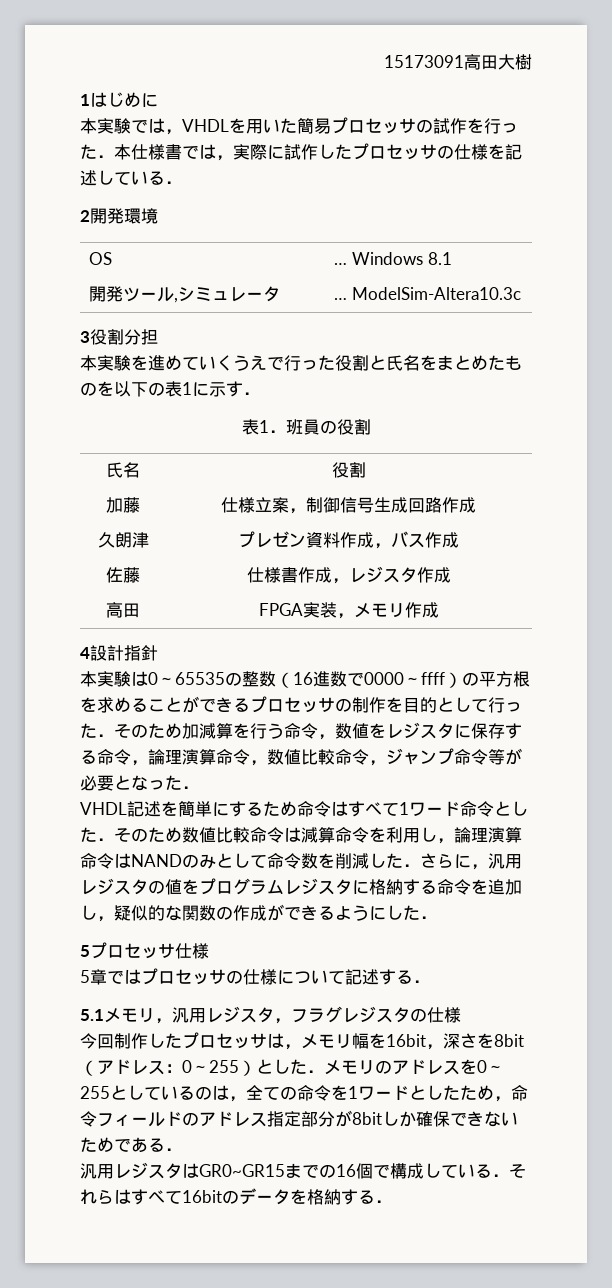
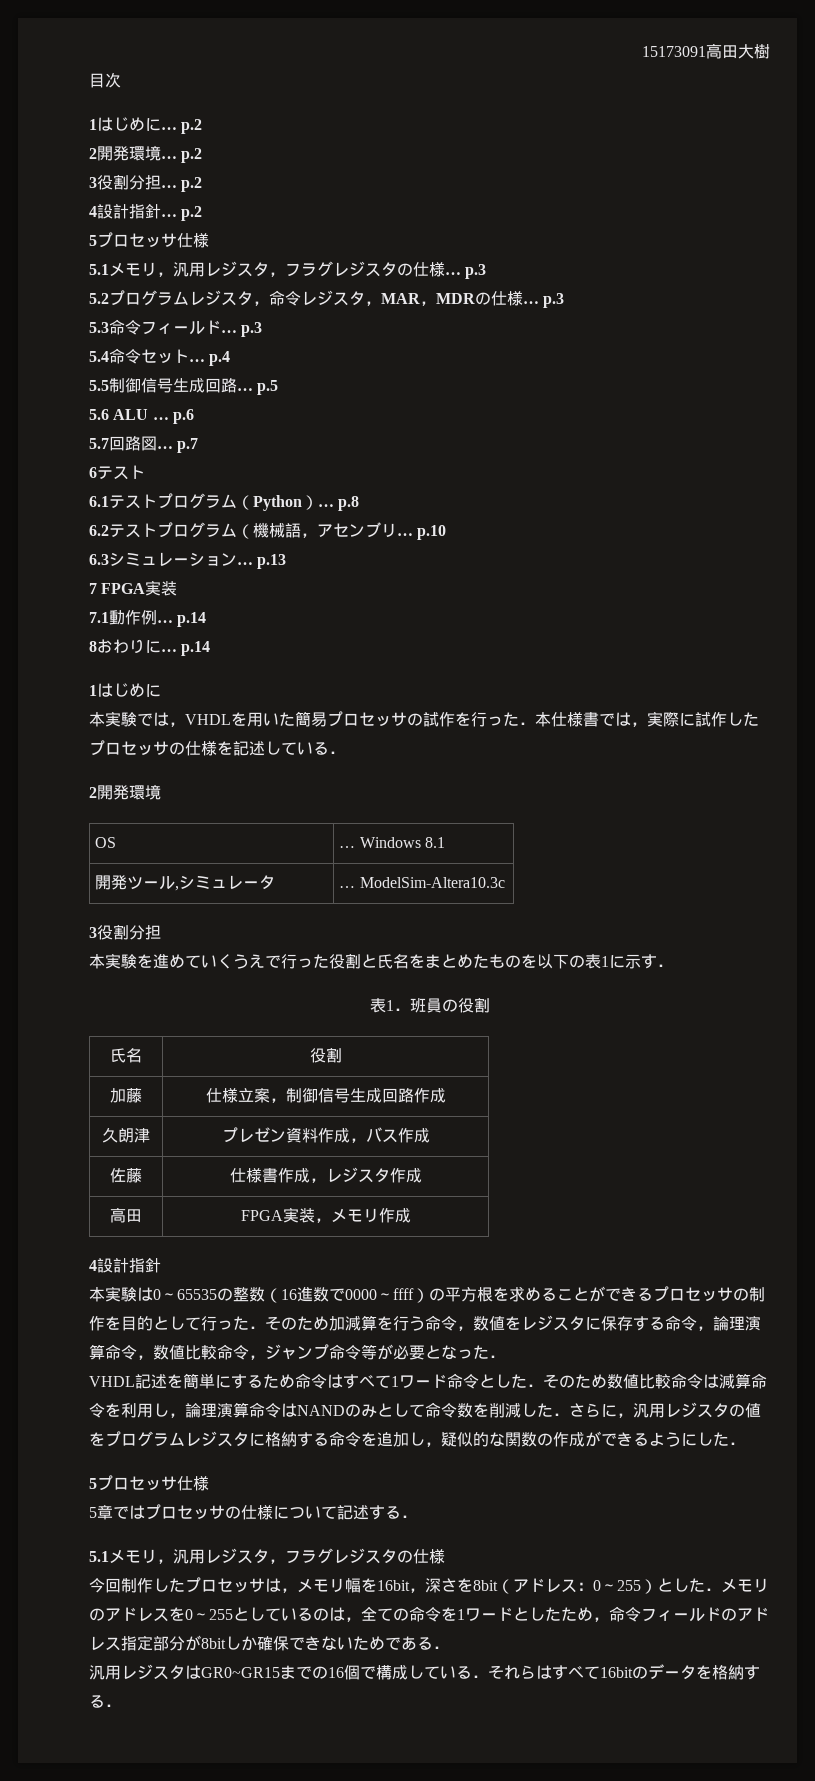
(532, 62) none -> [89,72,121,88] [89,117,203,134] [89,145,203,163] [89,174,203,192] [89,203,203,221] [89,232,209,248] [89,261,487,279] [89,290,565,308] [89,319,263,337] [89,348,231,366] [89,378,279,395] [89,409,194,424] [89,436,199,453] [89,465,145,480] [89,493,360,511] [89,522,447,540] [89,552,287,569] [89,580,178,596] [89,610,207,627] [89,639,211,656] // 目次 // 1はじめに… p.2 // 2開発環境… p.2 // 3役割分担… p.2 // 4設計指針… p.2 // 5プロセッサ仕様 // 5.1メモリ，汎用レジスタ，フラグレジスタの仕様… p.3 // 5.2プログラムレジスタ，命令レジスタ，MAR，MDRの仕様… p.3 // 5.3命令フィールド… p.3 // 5.4命令セット… p.4 // 5.5制御信号生成回路… p.5 // 5.6 ALU … p.6 // 5.7回路図… p.7 // 6テスト // 6.1テストプログラム（Python）… p.8 // 6.2テストプログラム（機械語，アセンブリ… p.10 // 6.3シミュレーション… p.13 // 7 FPGA実装 // 7.1動作例… p.14 // 8おわりに… p.14

